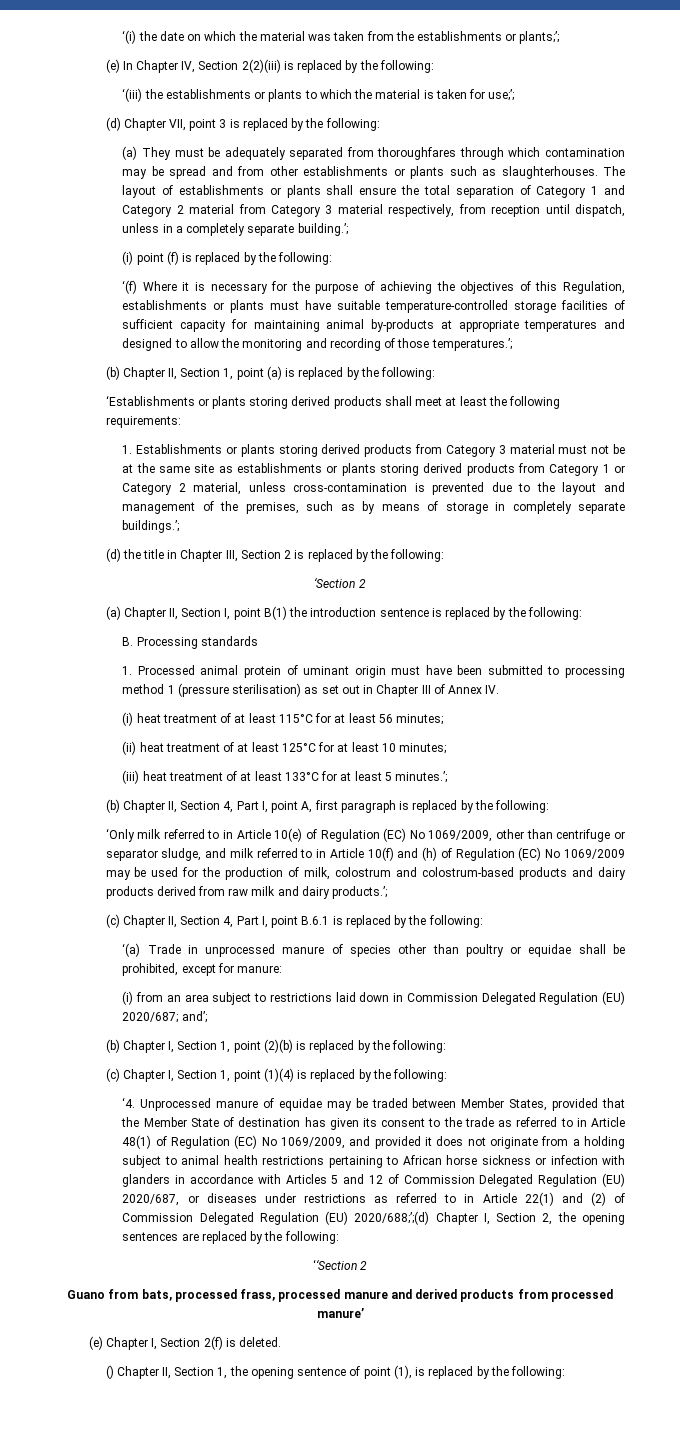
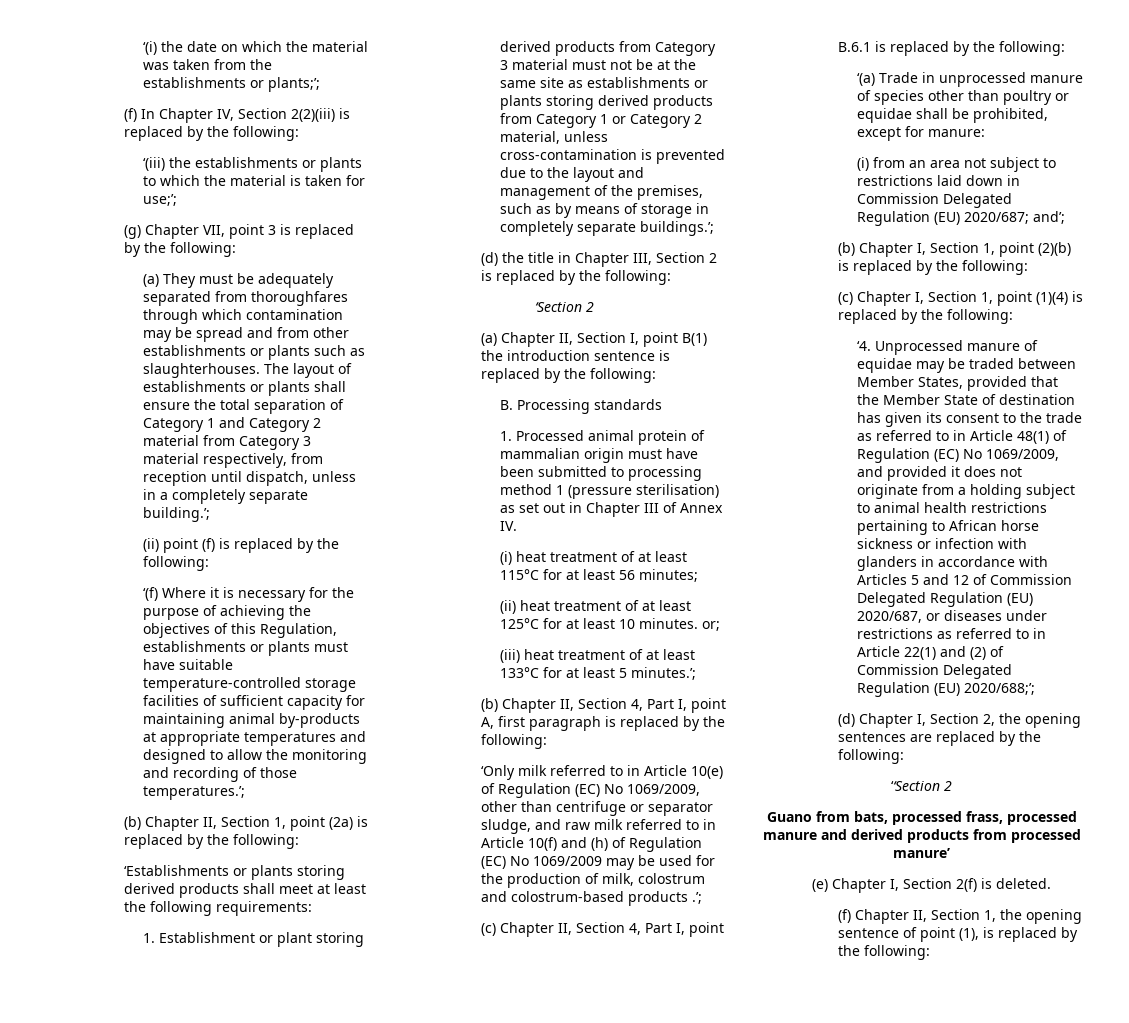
[105,59,120,73] (e) -> [123,108,137,122] (f)
[105,117,121,131] (d) -> [123,225,141,239] (g)
[122,251,134,265] (i) -> [142,538,159,552] (ii)
[266,366,282,380] (a) -> [328,817,353,830] (2a)
[136,444,275,457] Establishments or plants -> [158,932,312,947] Establishment or plant
[303,666,350,675] uminant -> [499,448,580,459] mammalian
[399,743,447,754] minutes; -> [638,618,720,631] minutes. or;
(227, 853) none -> [564,822,590,830] raw
[572,867,627,880] [105,886,388,899] and dairy products derived from raw milk and dairy products.’; -> [691,892,702,904] .’;
(209, 998) none -> [963,158,986,168] not
[354,1211,430,1225] 2020/688;’;(d) -> [963,683,1035,695] [837,713,855,727] 2020/688;’; // (d)
[105,1365,114,1379] () -> [837,909,851,923] (f)

